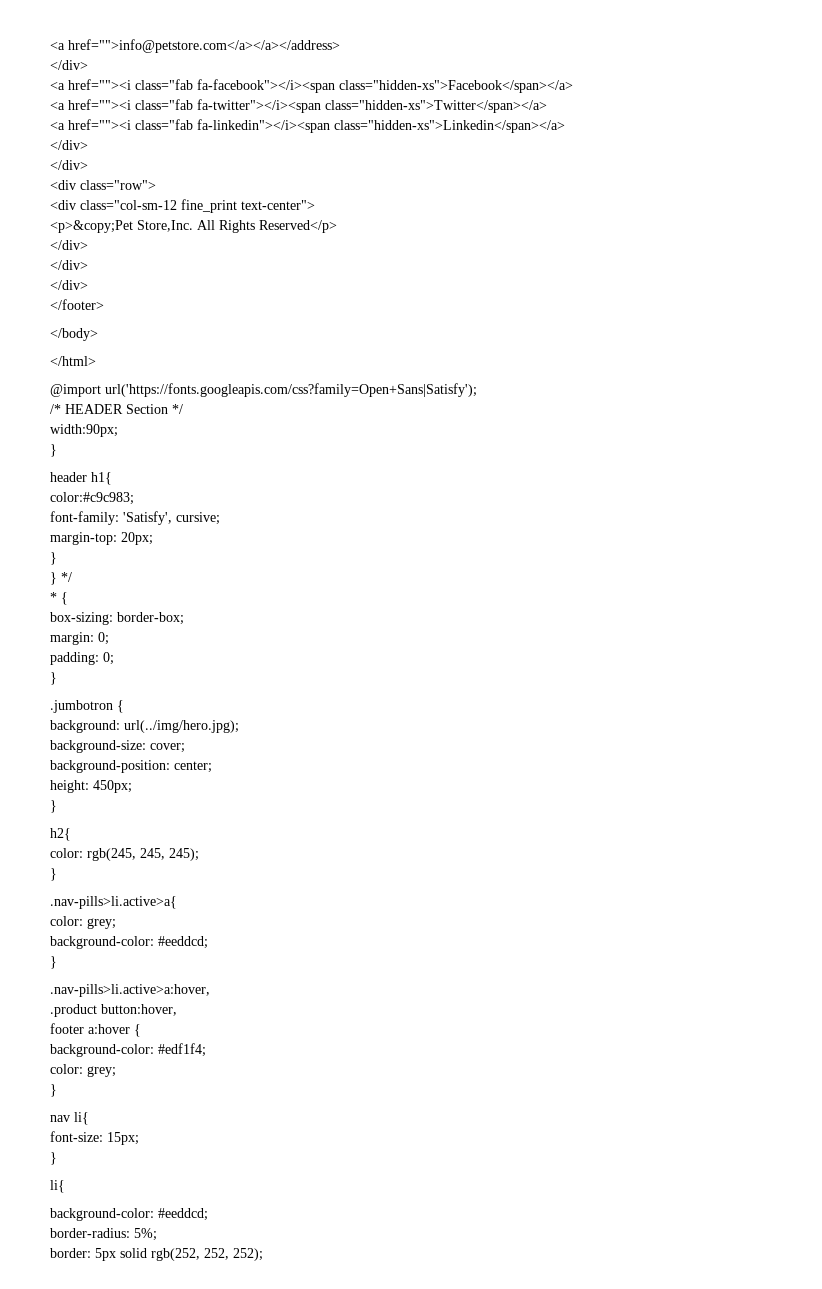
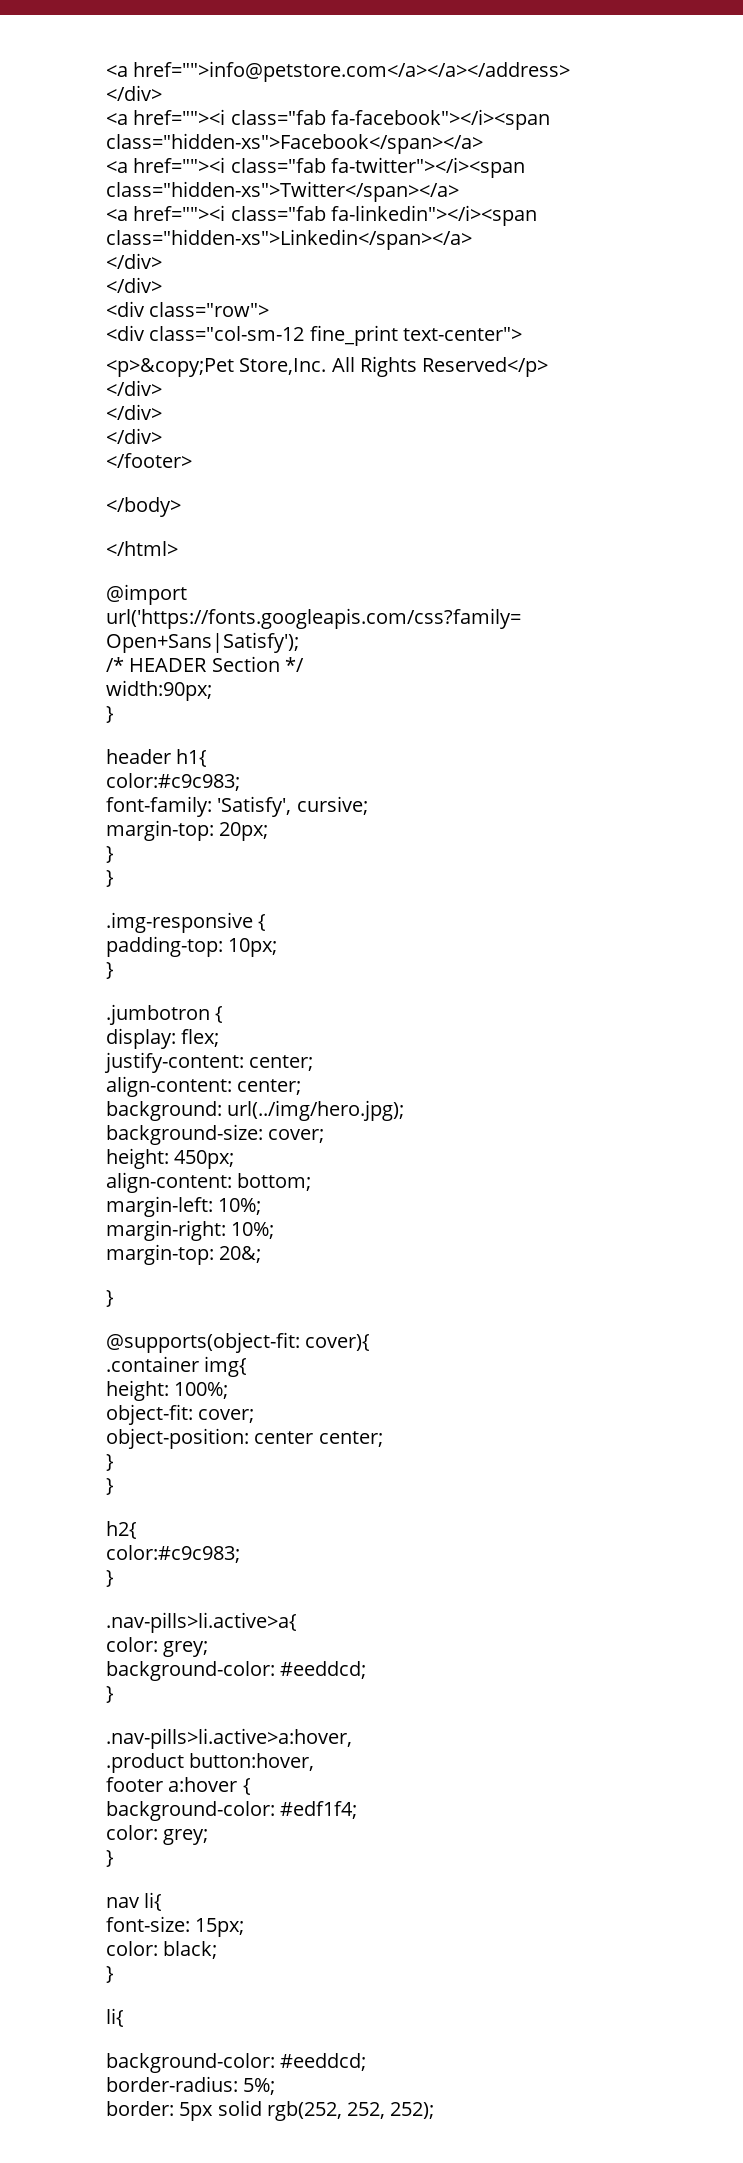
[61,572,72,582] [50,592,68,605] [50,612,184,625] [50,632,109,645] [50,652,114,665] [50,672,57,685] [50,700,124,713] [50,720,239,733] [50,740,185,753] [50,760,212,773] [50,780,132,793] */ // * { // box-sizing: border-box; // margin: 0; // padding: 0; // } // .jumbotron { // background: url(../img/hero.jpg); // background-size: cover; // background-position: center; // height: 450px; -> [106,912,267,933] [106,936,278,957] [106,962,114,979] [106,1004,224,1025] [106,1028,220,1049] [104,1052,314,1073] [106,1076,302,1097] [106,1100,405,1121] [106,1124,325,1145] [106,1148,235,1169] [106,1172,312,1193] [106,1196,262,1217] [106,1220,275,1241] [106,1244,262,1265] [106,1290,114,1307] [106,1332,371,1353] [106,1356,248,1377] [106,1380,229,1401] [106,1404,255,1425] [106,1428,383,1449] [106,1454,114,1471] // .img-responsive { // padding-top: 10px; // } // .jumbotron { // display: flex; // justify-content: center; // align-content: center; // background: url(../img/hero.jpg); // background-size: cover; // height: 450px; // align-content: bottom; // margin-left: 10%; // margin-right: 10%; // margin-top: 20&; // } // @supports(object-fit: cover){ // .container img{ // height: 100%; // object-fit: cover; // object-position: center center; // }
[50,848,199,861] color: rgb(245, 245, 245); -> [106,1545,240,1563] color:#c9c983;
(139, 1138) none -> [106,1941,218,1959] // color: black;

